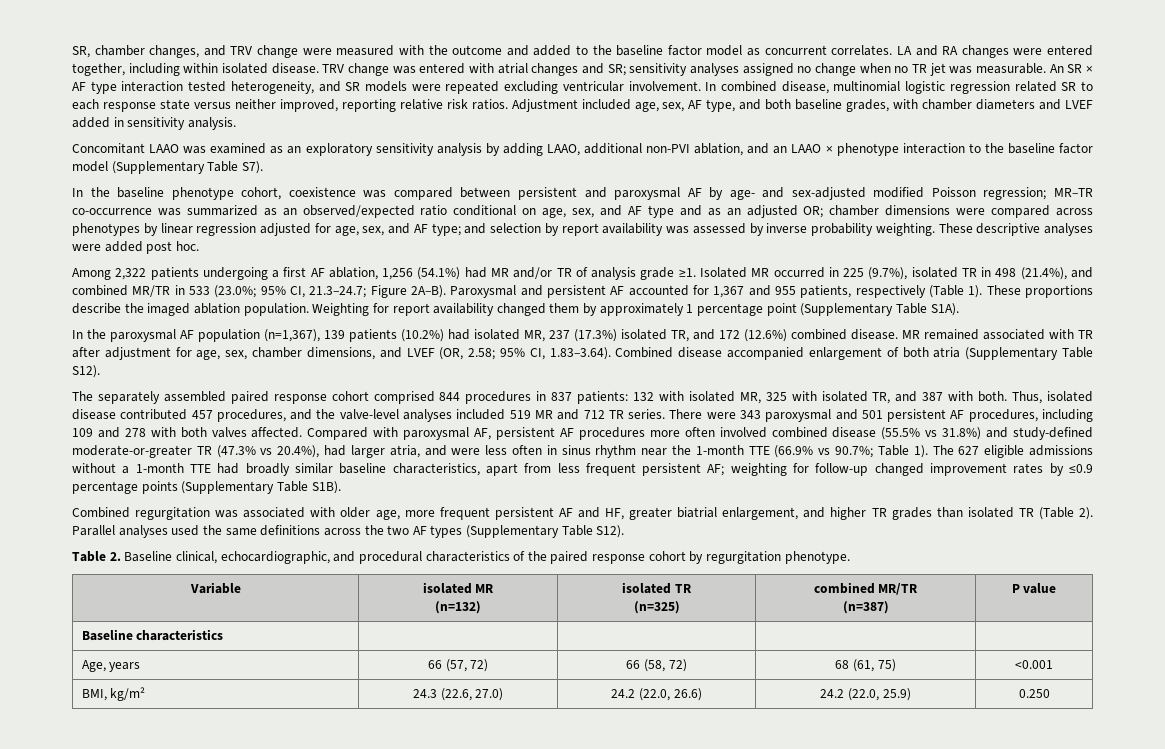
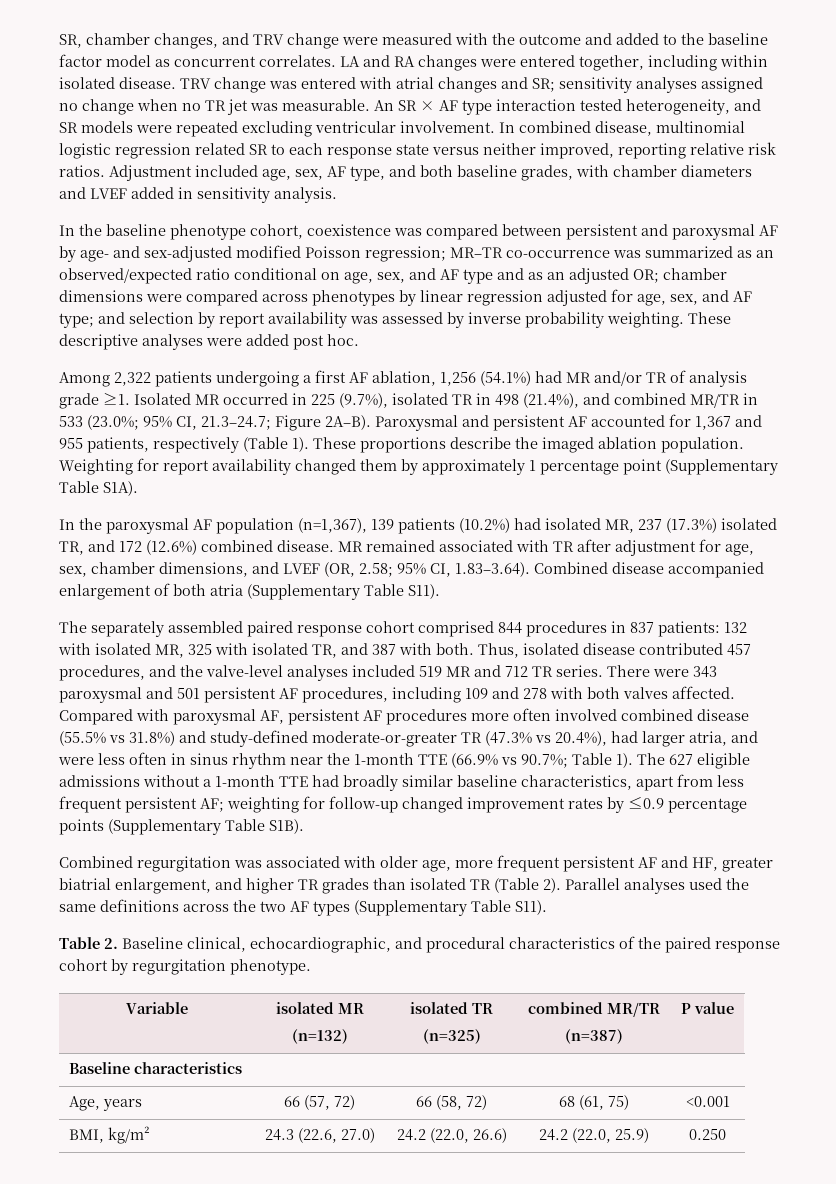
[72,143,1094,156] [72,161,263,174] // Concomitant LAAO was examined as an exploratory sensitivity analysis by adding LAAO, additional non-PVI ablation, and an LAAO × phenotype interaction to the baseline factor model (Supplementary Table S7). -> (337, 195) none
[72,365,100,378] S12). -> [408,584,440,599] S11).
[596,525,625,538] S12). -> [515,900,547,915] S11).

